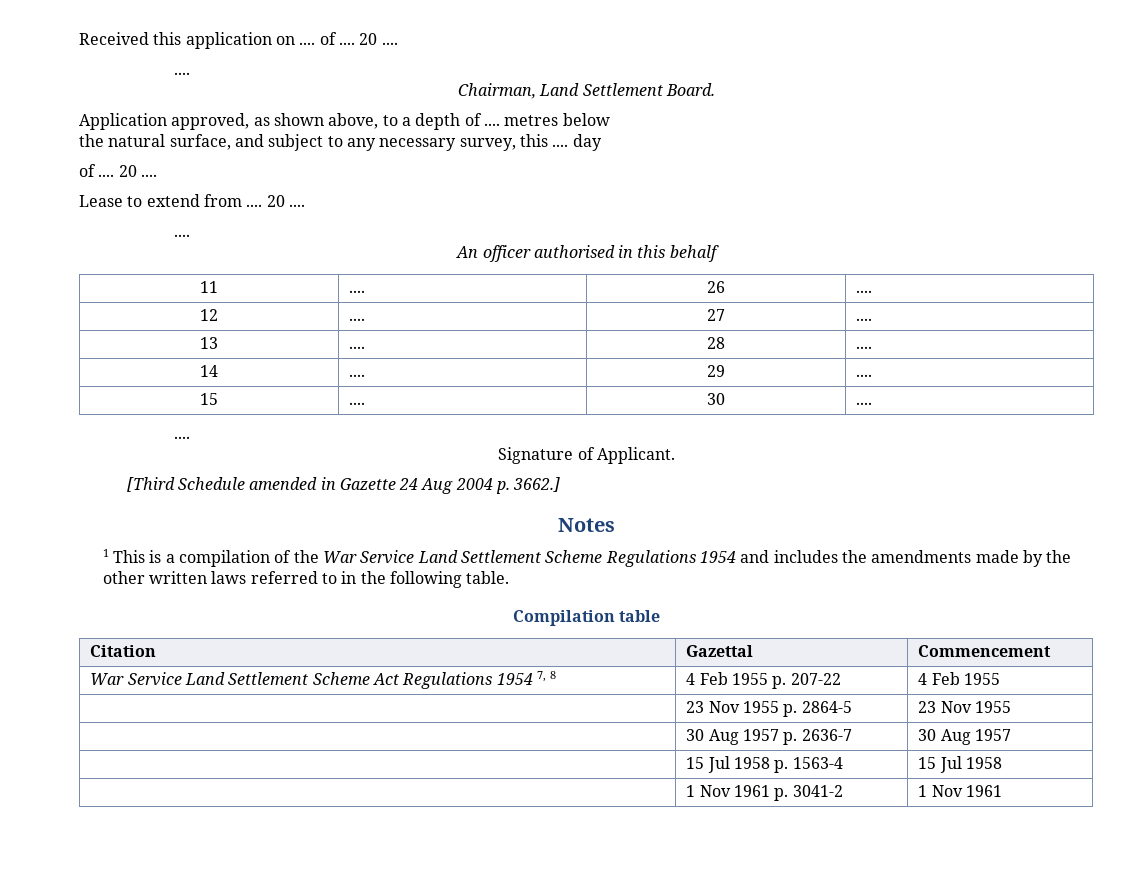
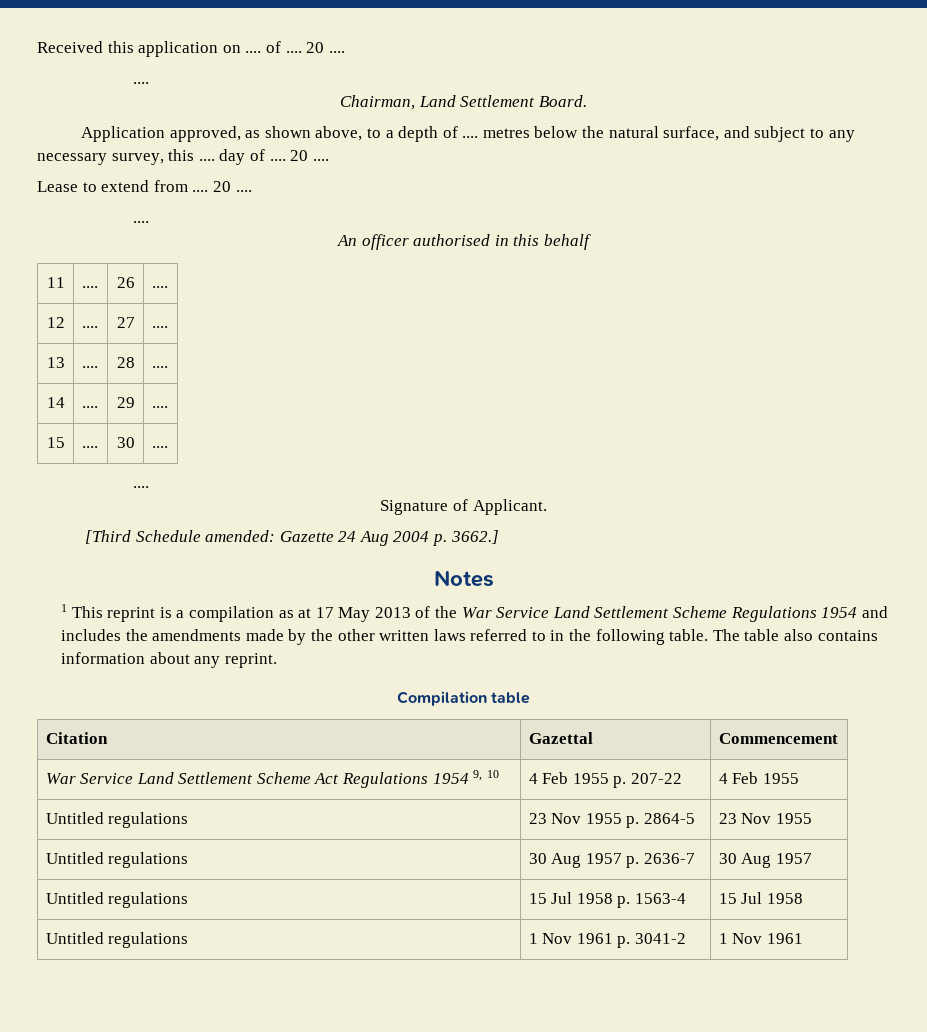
(610, 119) // -> (579, 132) none
(602, 142) // -> (246, 157) none
[249,477,336,490] amended in -> [205,530,276,542] amended:
(146, 556) none -> [107,607,156,622] reprint
(271, 558) none -> [278,607,411,622] as at 17 May 2013
(510, 577) none -> [712,629,878,641] [60,652,277,668] The table also contains information about any reprint.
[537,671,557,682] 7, 8 -> [473,770,499,781] 9, 10
(1001, 679) none -> [45,812,189,828] Untitled regulations
(1012, 707) none -> [45,852,189,868] Untitled regulations
(1012, 735) none -> [45,892,189,908] Untitled regulations
(1003, 763) none -> [45,932,189,948] Untitled regulations

